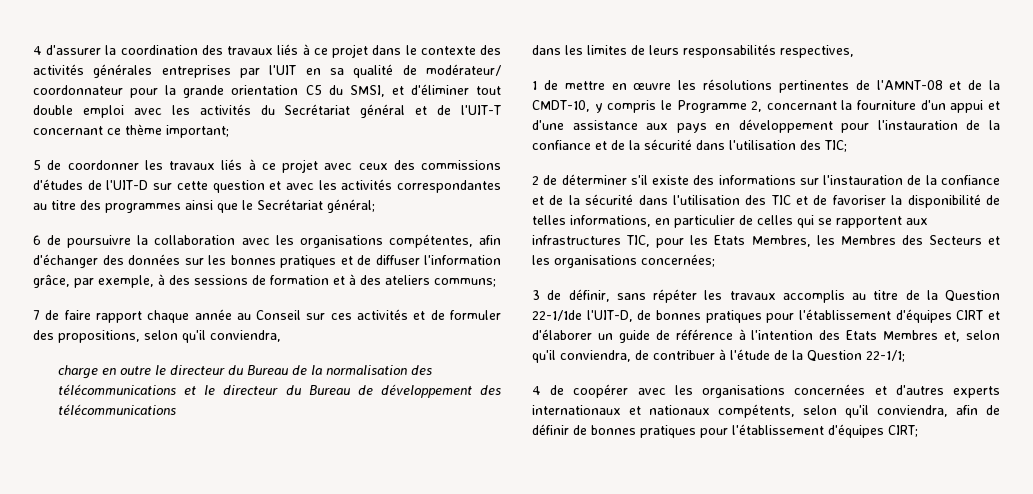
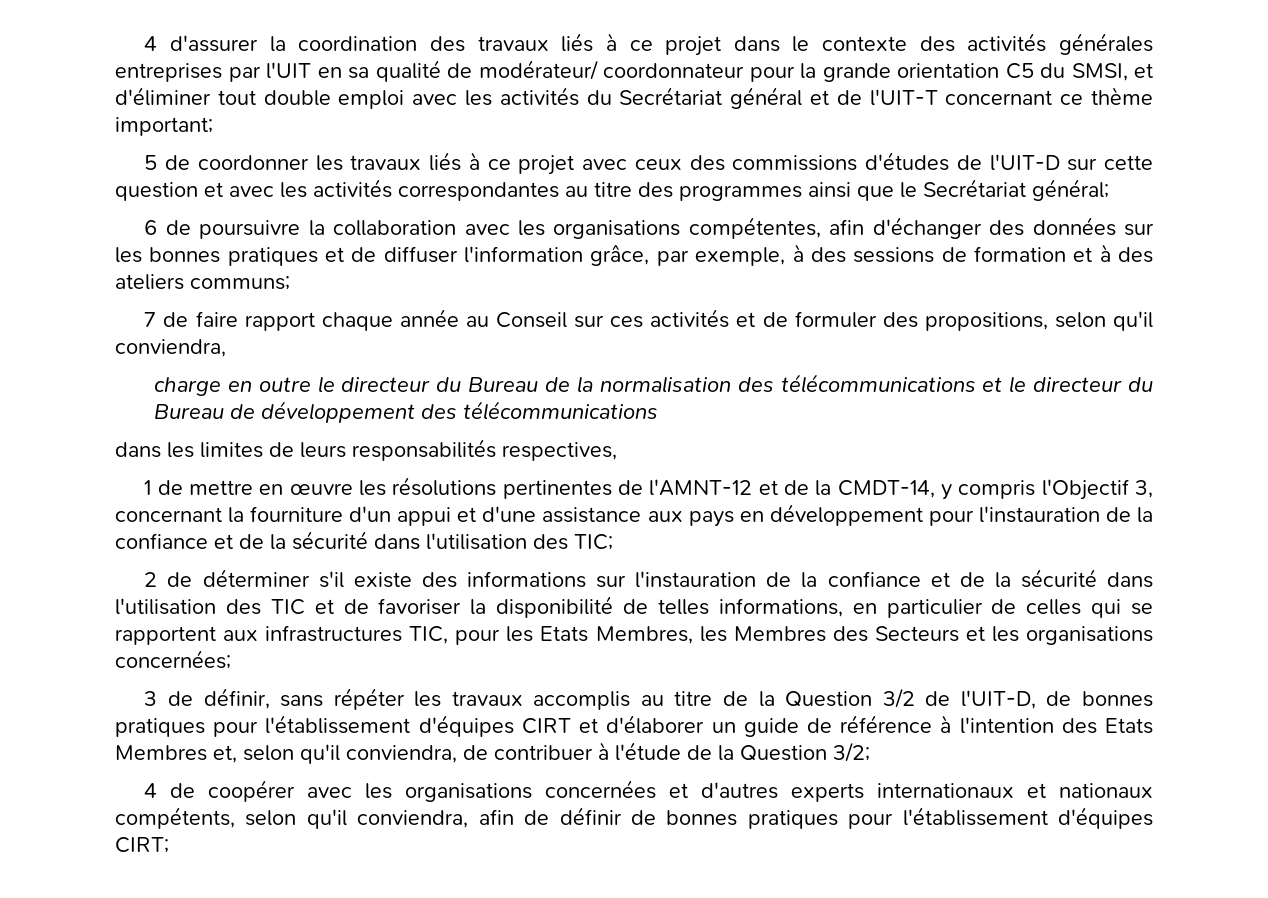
[876,80,1000,90] [532,100,590,112] l'AMNT-08 et de la CMDT-10, -> [649,479,935,498] l'AMNT-12 et de la CMDT-14,
[660,100,763,113] le Programme 2, -> [1041,479,1153,500] l'Objectif 3,
[532,310,582,321] 22-1/1de -> [882,688,951,708] 3/2 de
[866,350,905,362] 22-1/1; -> [833,742,870,762] 3/2;

